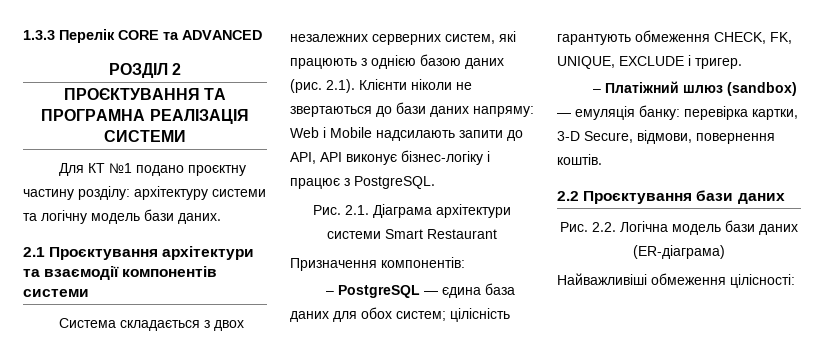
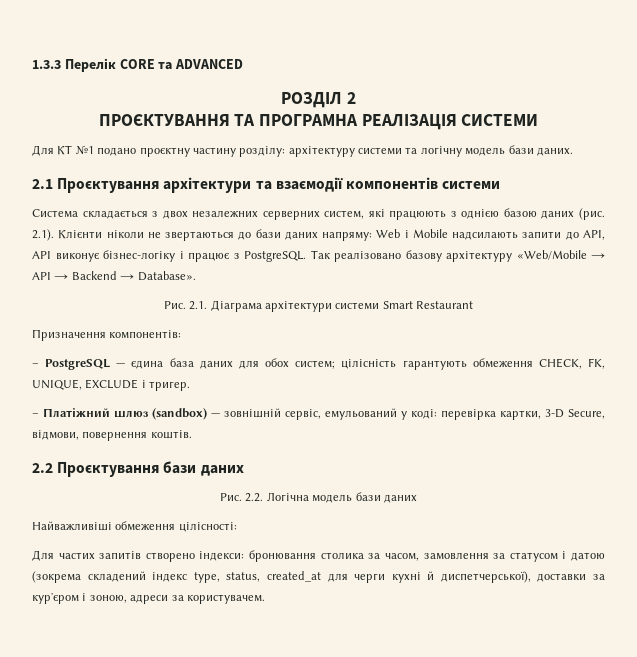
(435, 182) none -> [310,250,605,262] [32,271,196,281] Так реалізовано базову архітектуру «Web/Mobile → API → Backend → Database».
[575,105,680,120] емуляція банку: -> [224,408,437,420] зовнішній сервіс, емульований у коді:
[633,245,725,259] (ER-діаграма) -> (417, 498) none
(795, 281) none -> [32,550,606,562] [32,571,605,583] [32,593,265,604] // Для частих запитів створено індекси: бронювання столика за часом, замовлення за статусом і датою (зокрема складений індекс type, status, created_at для черги кухні й диспетчерської), доставки за курʼєром і зоною, адреси за користувачем.

